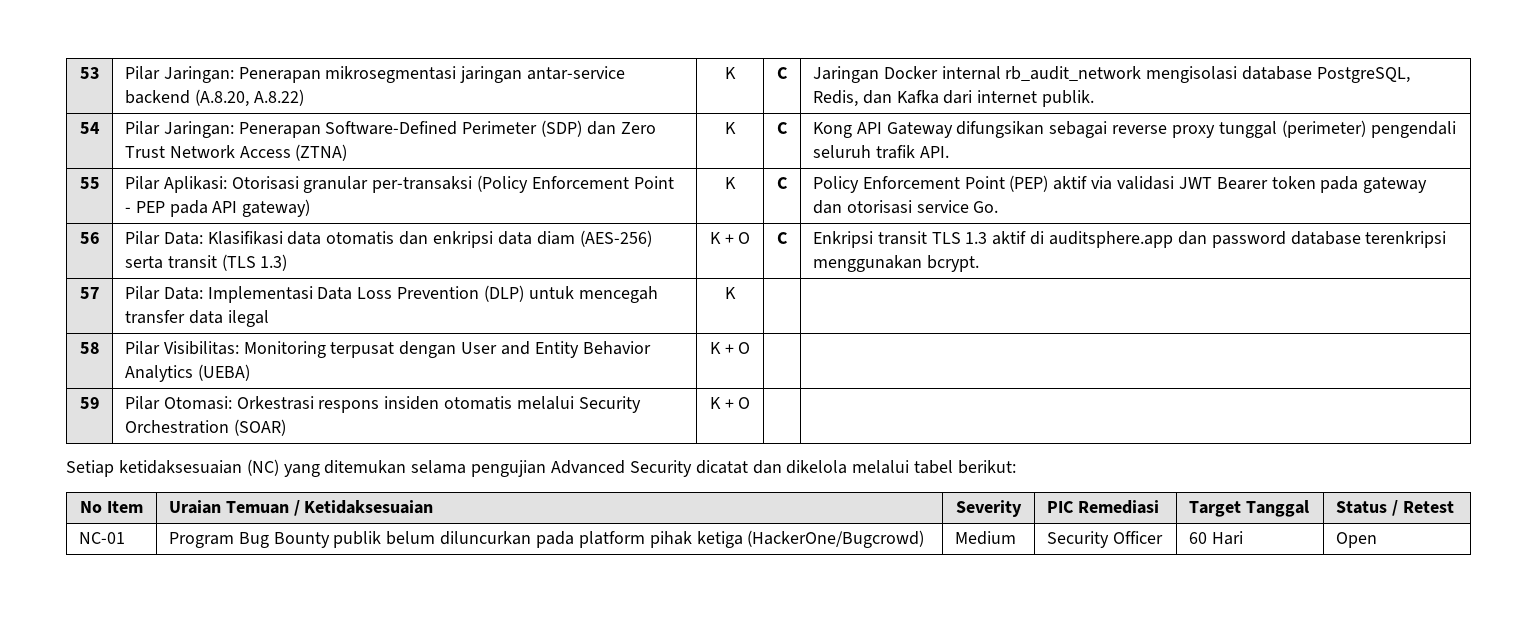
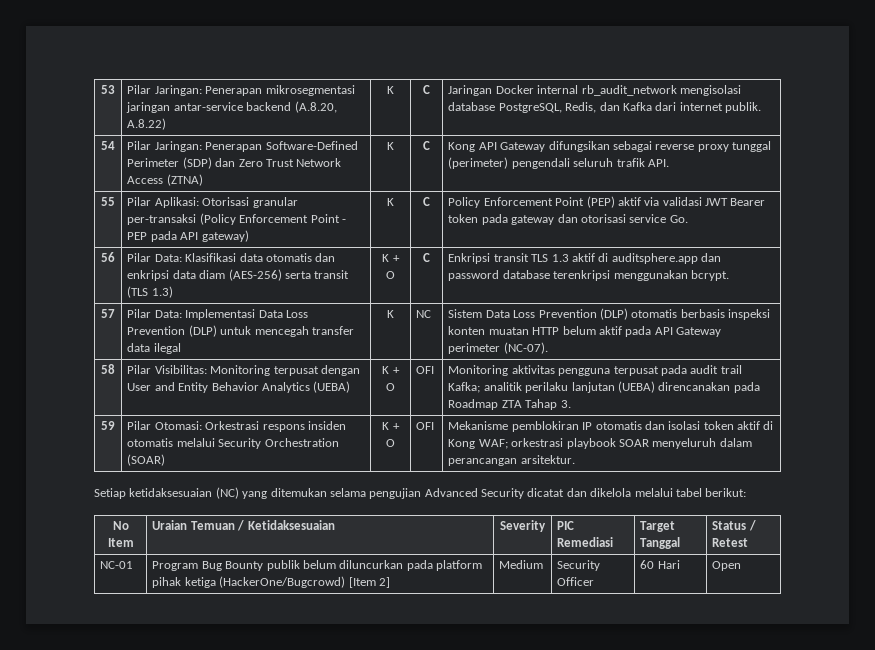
(736, 293) | -> [416,310,432,318] [448,308,771,320] [448,326,722,337] [448,342,548,354] NC | Sistem Data Loss Prevention (DLP) otomatis berbasis inspeksi konten muatan HTTP belum aktif pada API Gateway perimeter (NC-07).
(751, 348) | -> [416,366,435,374] [448,365,742,376] [448,381,760,393] [448,399,571,410] OFI | Monitoring aktivitas pengguna terpusat pada audit trail Kafka; analitik perilaku lanjutan (UEBA) direncanakan pada Roadmap ZTA Tahap 3.
(751, 403) | -> [416,422,435,430] [448,421,774,432] [448,438,752,449] [448,455,575,466] OFI | Mekanisme pemblokiran IP otomatis dan isolasi token aktif di Kong WAF; orkestrasi playbook SOAR menyeluruh dalam perancangan arsitektur.
(925, 539) none -> [348,577,390,588] [Item 2]

